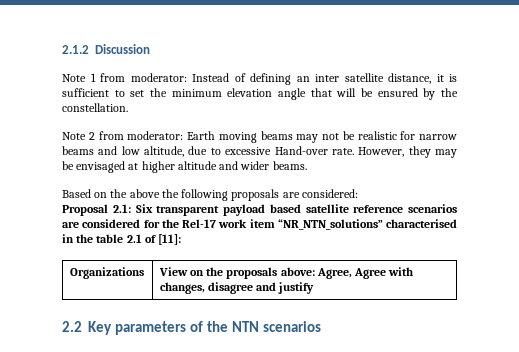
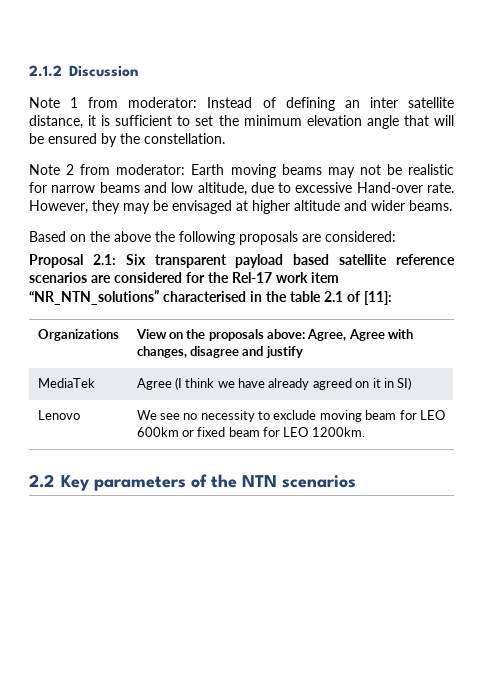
(315, 288) none -> [37,378,95,388] [136,377,412,390] [37,410,80,420] [136,410,445,422] [136,427,365,437] // MediaTek | Agree (I think we have already agreed on it in SI) // Lenovo | We see no necessity to exclude moving beam for LEO 600km or fixed beam for LEO 1200km.

